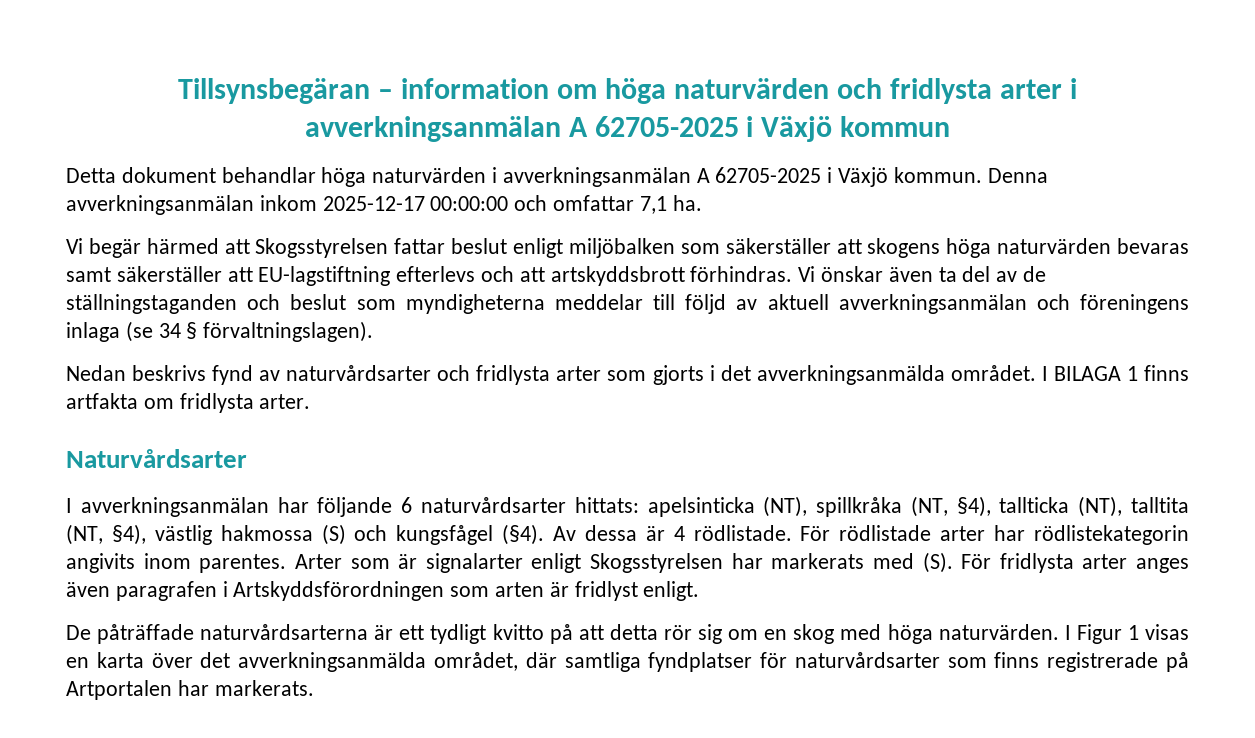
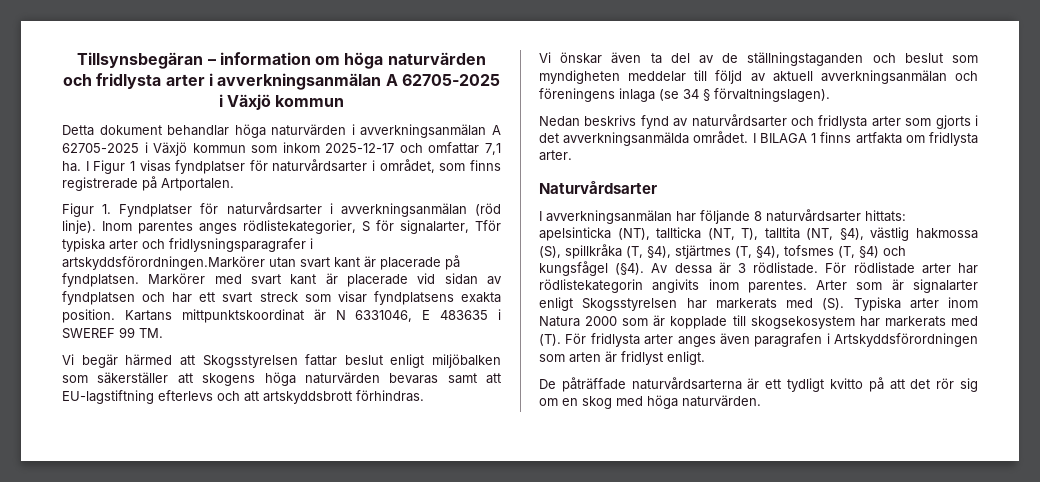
[893,167,1048,183] [66,195,254,215] kommun. Denna avverkningsanmälan -> [192,143,278,153] kommun som
[430,196,509,211] 00:00:00 -> (395, 148) none
(702, 203) none -> [85,159,501,174] [62,176,234,191] [62,202,502,217] [62,220,501,234] [62,238,313,252] [62,255,460,270] [62,273,501,287] [62,291,501,305] [62,309,501,323] [62,327,163,339] I Figur 1 visas fyndplatser för naturvårdsarter i området, som finns registrerade på Artportalen. // Figur 1. Fyndplatser för naturvårdsarter i avverkningsanmälan (röd linje). Inom parentes anges rödlistekategorier, S för signalarter, Tför typiska arter och fridlysningsparagrafer i artskyddsförordningen.Markörer utan svart kant är placerade på fyndplatsen. Markörer med svart kant är placerade vid sidan av fyndplatsen och har ett svart streck som visar fyndplatsens exakta position. Kartans mittpunktskoordinat är N 6331046, E 483635 i SWEREF 99 TM.
[116,266,222,282] säkerställer -> (477, 378) none
(793, 274) none -> (424, 396) //
[405,294,545,314] myndigheterna -> [539,70,620,84] myndigheten
[401,497,413,513] 6 -> [754,211,762,221] 8
[816,496,1123,517] spillkråka (NT, §4), tallticka (NT), -> [656,227,759,240] tallticka (NT, T),
[321,524,346,545] (S) -> [539,244,879,259] (S), spillkråka (T, §4), stjärtmes (T, §4), tofsmes (T, §4)
[673,526,685,541] 4 -> [738,263,746,273] 3
(953, 562) none -> [853,297,978,311] [539,315,978,329] [539,334,561,346] Typiska arter inom Natura 2000 som är kopplade till skogsekosystem har markerats med (T).
[609,624,658,640] detta -> [910,379,931,389] det
[1064,624,1189,644] [66,652,1190,672] [66,680,314,700] I Figur 1 visas en karta över det avverkningsanmälda området, där samtliga fyndplatser för naturvårdsarter som finns registrerade på Artportalen har markerats. -> (761, 401) none

